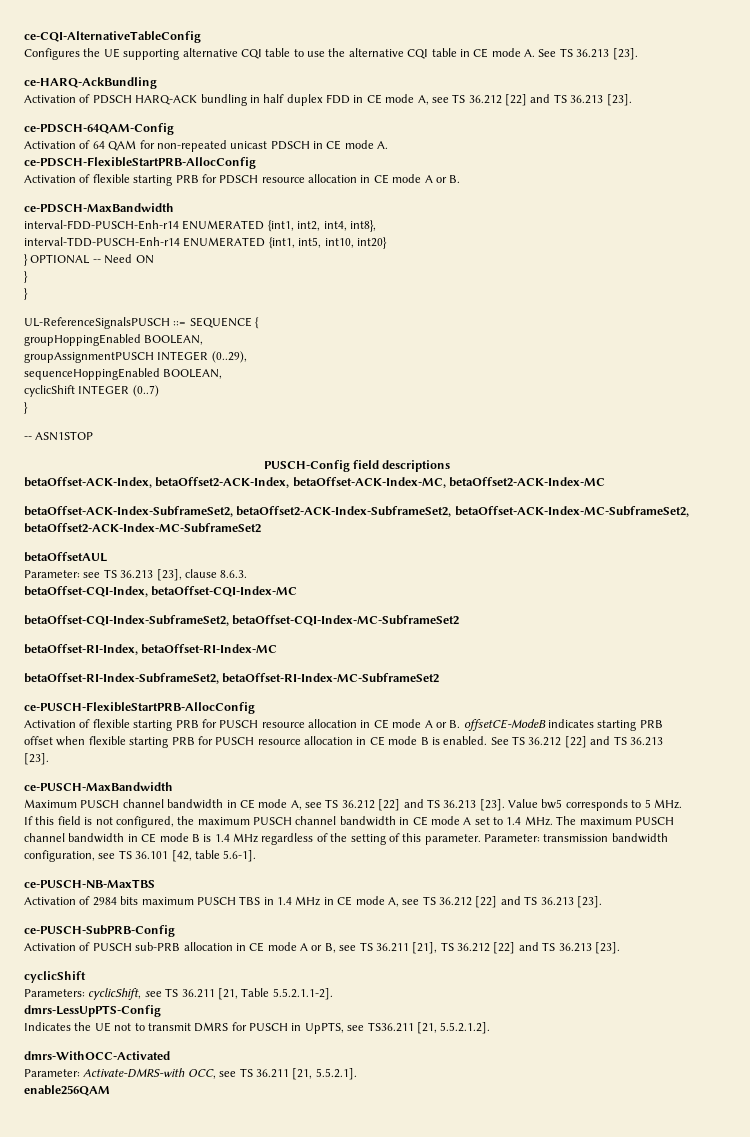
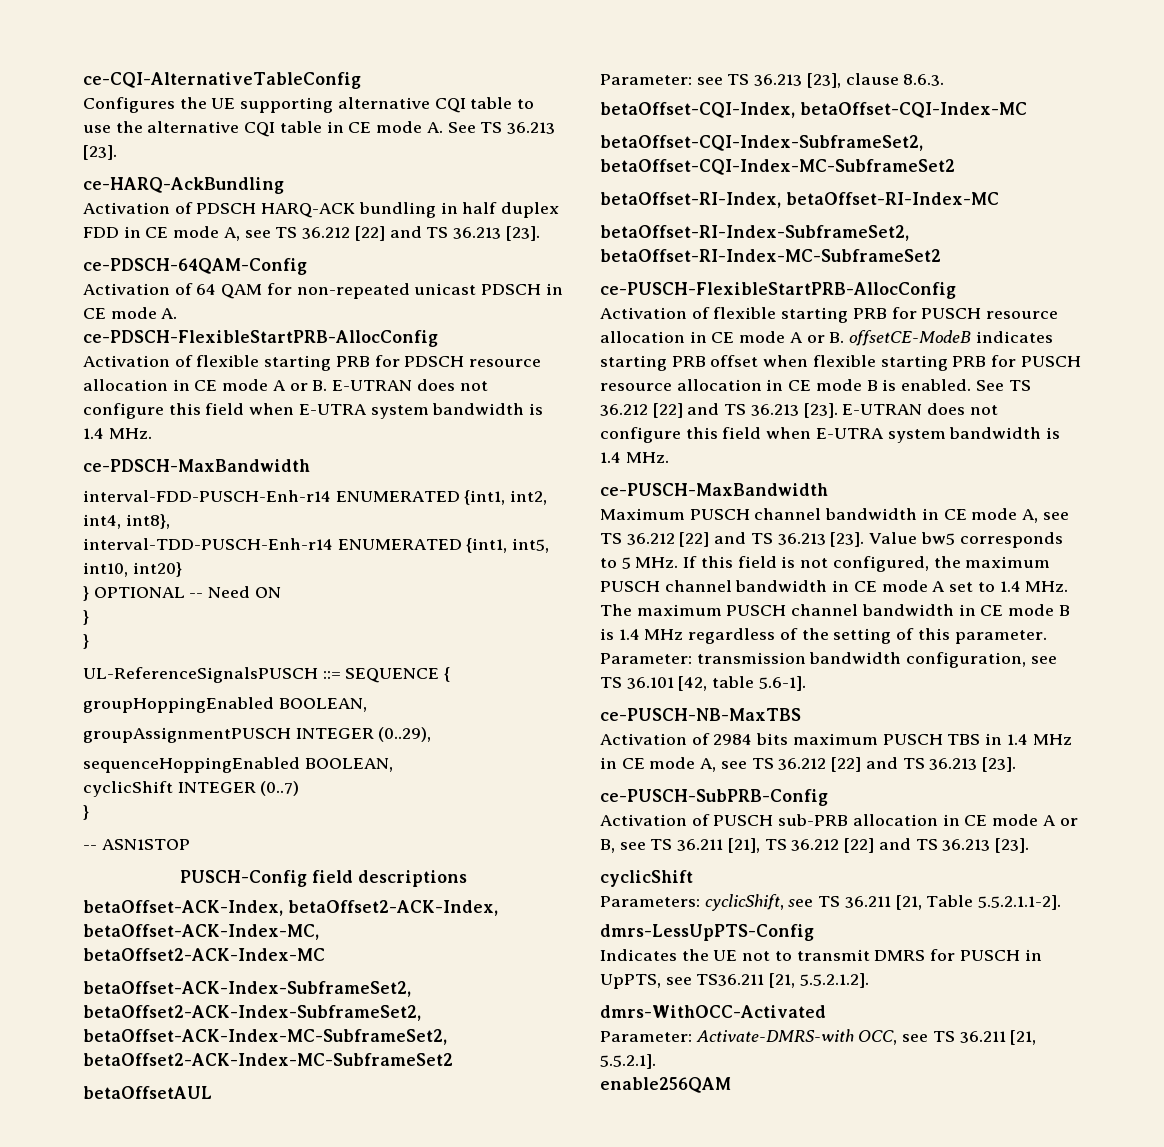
(461, 179) none -> [332,379,488,391] [83,403,544,419] [83,428,152,439] E-UTRAN does not configure this field when E-UTRA system bandwidth is 1.4 MHz.
(49, 759) none -> [842,403,998,415] [600,427,1061,443] [600,452,669,463] E-UTRAN does not configure this field when E-UTRA system bandwidth is 1.4 MHz.

